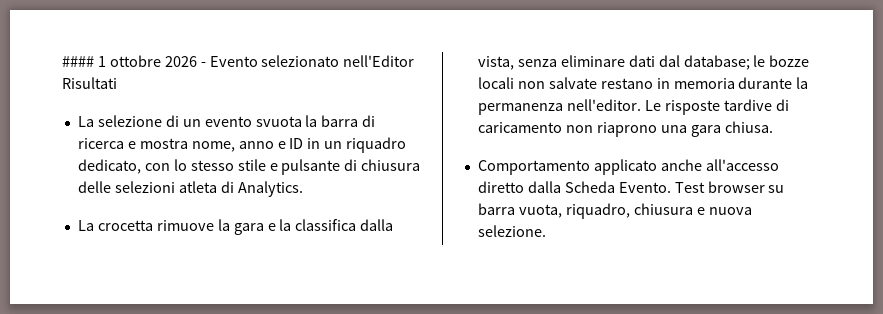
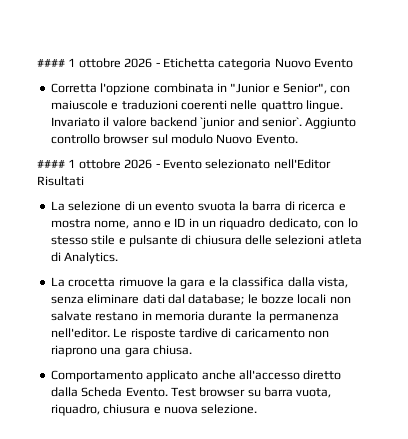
[62,55,206,67] #### 1 ottobre 2026 - -> [37,58,353,70] [50,83,351,95] [50,100,343,112] [50,117,357,129] [50,134,298,144] [37,159,160,169] #### 1 ottobre 2026 - Etichetta categoria Nuovo Evento // Corretta l'opzione combinata in "Junior e Senior", con maiuscole e traduzioni coerenti nelle quattro lingue. Invariato il valore backend `junior and senior`. Aggiunto controllo browser sul modulo Nuovo Evento. // #### 1 ottobre 2026 -

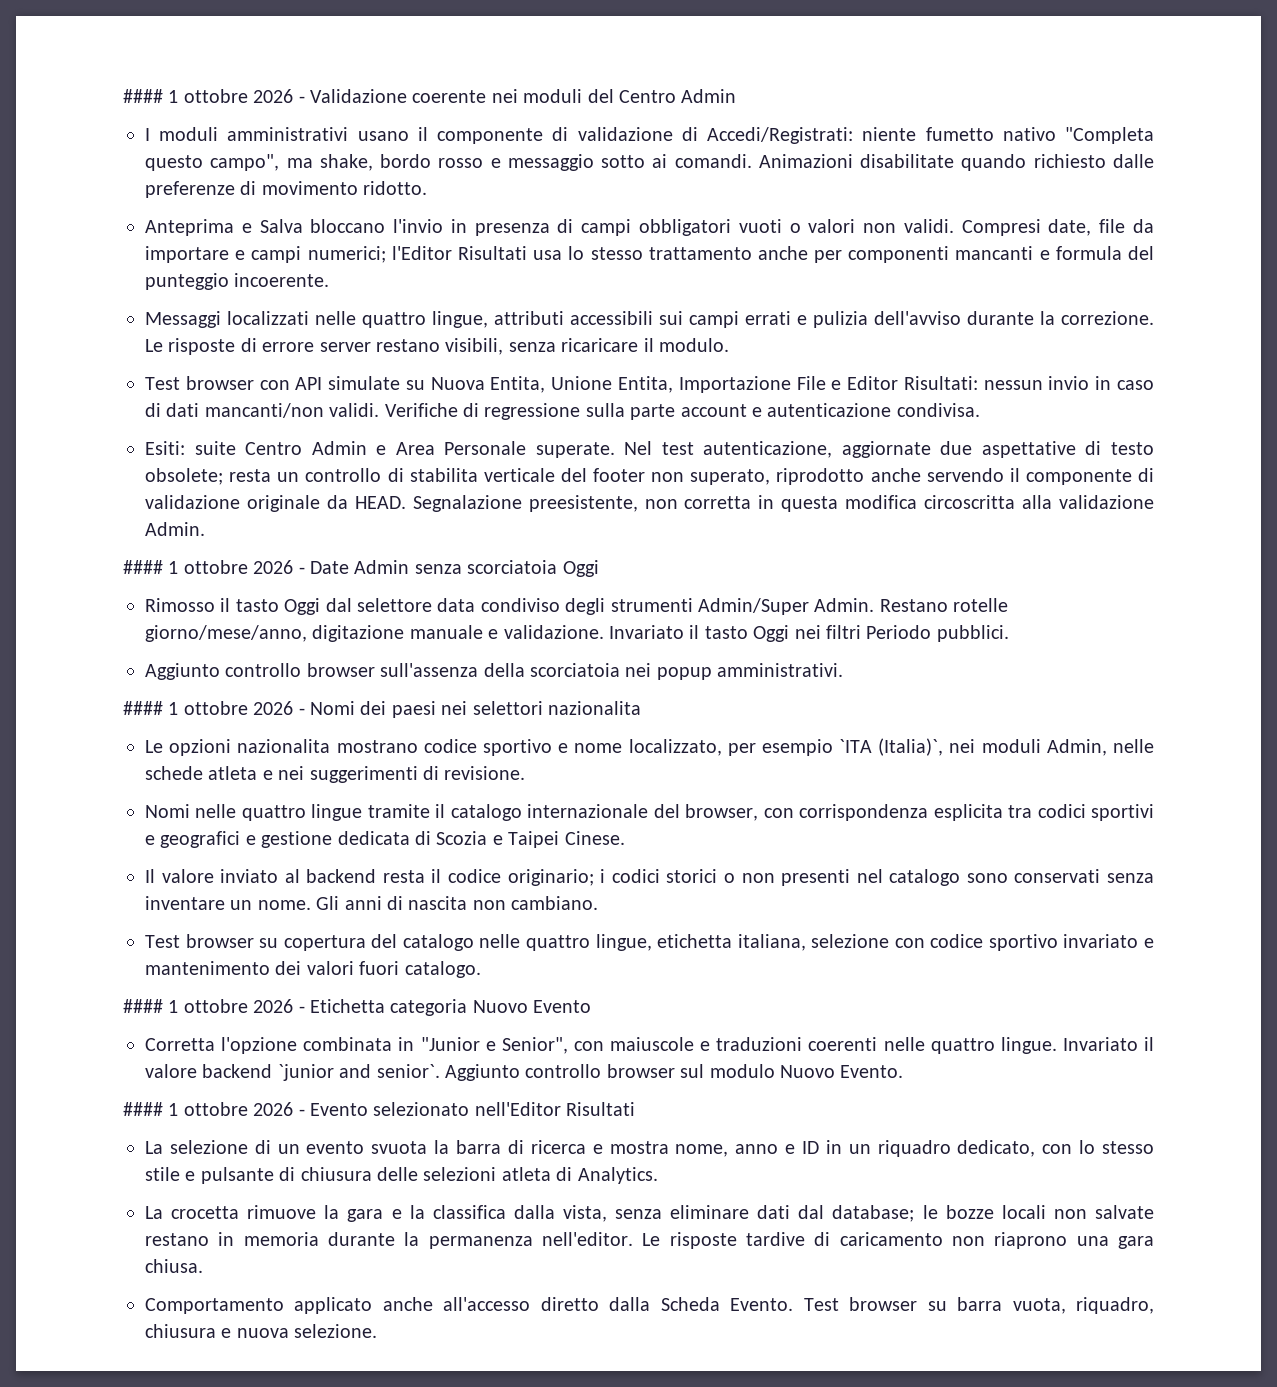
[37,58,160,68] #### 1 ottobre 2026 - -> [123,89,737,103] [145,127,1155,144] [145,154,1154,171] [145,181,428,198] [145,219,1155,236] [145,246,1154,263] [145,273,330,290] [145,311,1154,328] [145,338,729,355] [145,376,1155,393] [145,403,980,420] [145,441,1154,458] [145,468,1154,485] [145,495,1154,512] [145,522,205,536] [123,560,599,577] [145,598,1009,615] [145,625,1009,642] [145,663,844,680] [123,701,641,718] [145,738,1154,756] [145,766,526,783] [145,804,1155,821] [145,831,625,848] [145,869,1154,886] [145,896,599,910] [145,934,1154,951] [145,961,481,978] [123,999,305,1013] #### 1 ottobre 2026 - Validazione coerente nei moduli del Centro Admin // I moduli amministrativi usano il componente di validazione di Accedi/Registrati: niente fumetto nativo "Completa questo campo", ma shake, bordo rosso e messaggio sotto ai comandi. Animazioni disabilitate quando richiesto dalle preferenze di movimento ridotto. // Anteprima e Salva bloccano l'invio in presenza di campi obbligatori vuoti o valori non validi. Compresi date, file da importare e campi numerici; l'Editor Risultati usa lo stesso trattamento anche per componenti mancanti e formula del punteggio incoerente. // Messaggi localizzati nelle quattro lingue, attributi accessibili sui campi errati e pulizia dell'avviso durante la correzione. Le risposte di errore server restano visibili, senza ricaricare il modulo. // Test browser con API simulate su Nuova Entita, Unione Entita, Importazione File e Editor Risultati: nessun invio in caso di dati mancanti/non validi. Verifiche di regressione sulla parte account e autenticazione condivisa. // Esiti: suite Centro Admin e Area Personale superate. Nel test autenticazione, aggiornate due aspettative di testo obsolete; resta un controllo di stabilita verticale del footer non superato, riprodotto anche servendo il componente di validazione originale da HEAD. Segnalazione preesistente, non corretta in questa modifica circoscritta alla validazione Admin. // #### 1 ottobre 2026 - Date Admin senza scorciatoia Oggi // Rimosso il tasto Oggi dal selettore data condiviso degli strumenti Admin/Super Admin. Restano rotelle giorno/mese/anno, digitazione manuale e validazione. Invariato il tasto Oggi nei filtri Periodo pubblici. // Aggiunto controllo browser sull'assenza della scorciatoia nei popup amministrativi. // #### 1 ottobre 2026 - Nomi dei paesi nei selettori nazionalita // Le opzioni nazionalita mostrano codice sportivo e nome localizzato, per esempio `ITA (Italia)`, nei moduli Admin, nelle schede atleta e nei suggerimenti di revisione. // Nomi nelle quattro lingue tramite il catalogo internazionale del browser, con corrispondenza esplicita tra codici sportivi e geografici e gestione dedicata di Scozia e Taipei Cinese. // Il valore inviato al backend resta il codice originario; i codici storici o non presenti nel catalogo sono conservati senza inventare un nome. Gli anni di nascita non cambiano. // Test browser su copertura del catalogo nelle quattro lingue, etichetta italiana, selezione con codice sportivo invariato e mantenimento dei valori fuori catalogo. // #### 1 ottobre 2026 -

